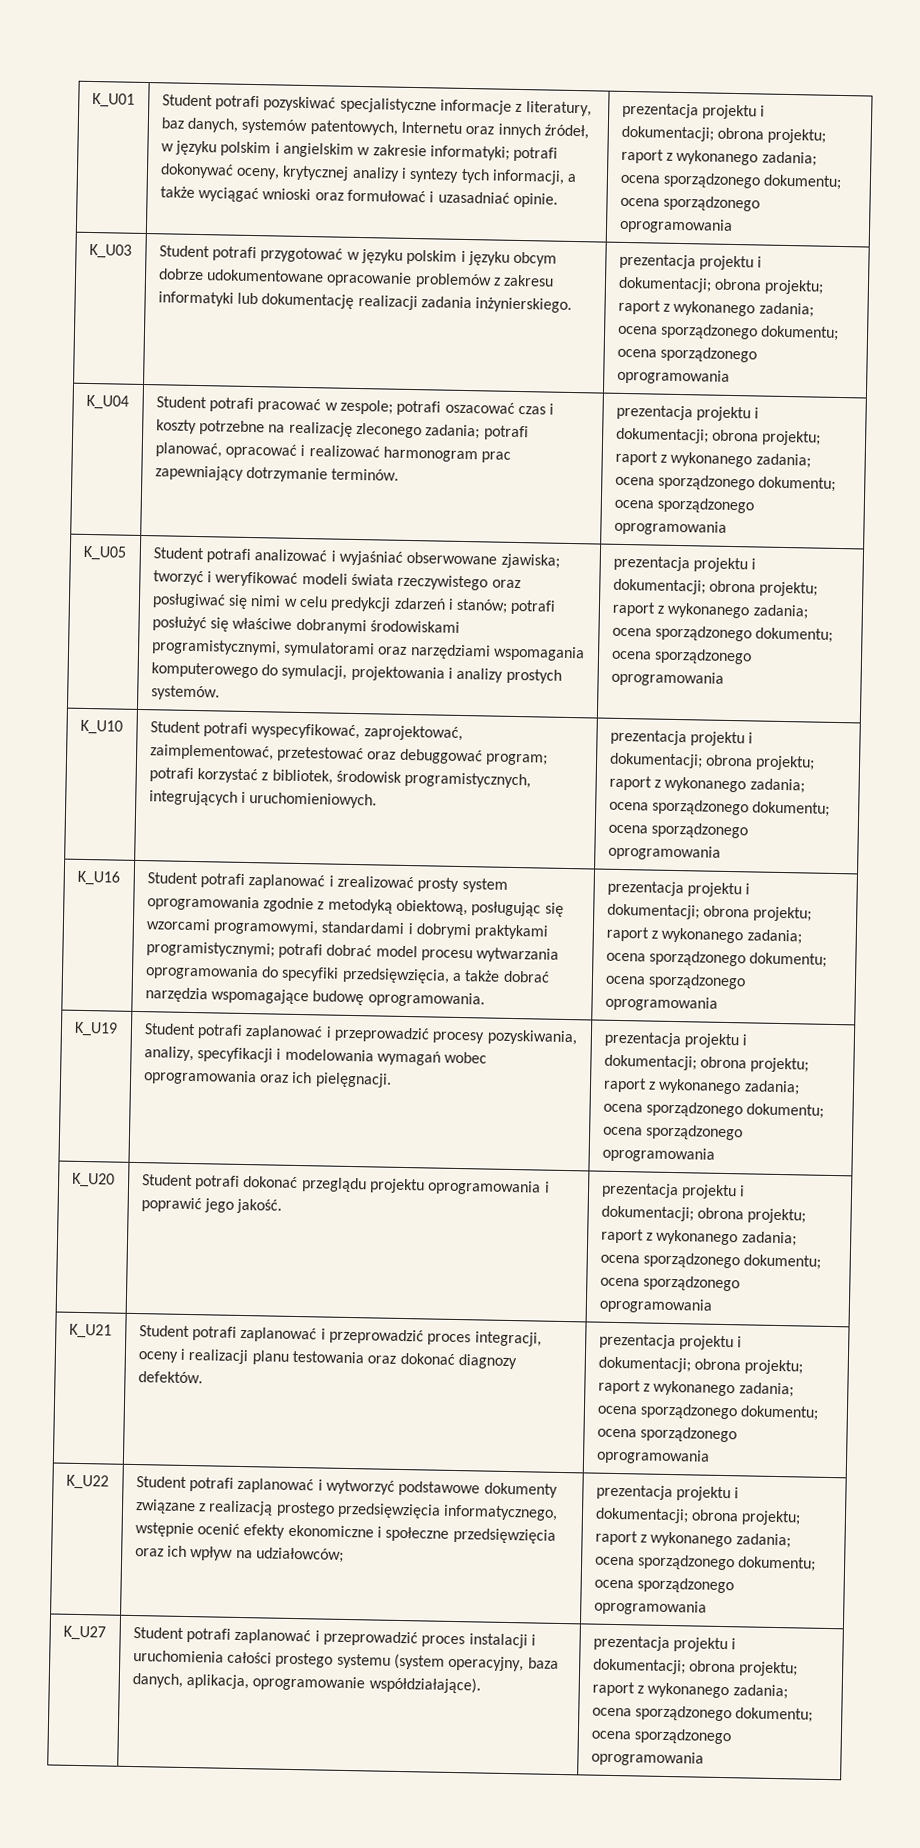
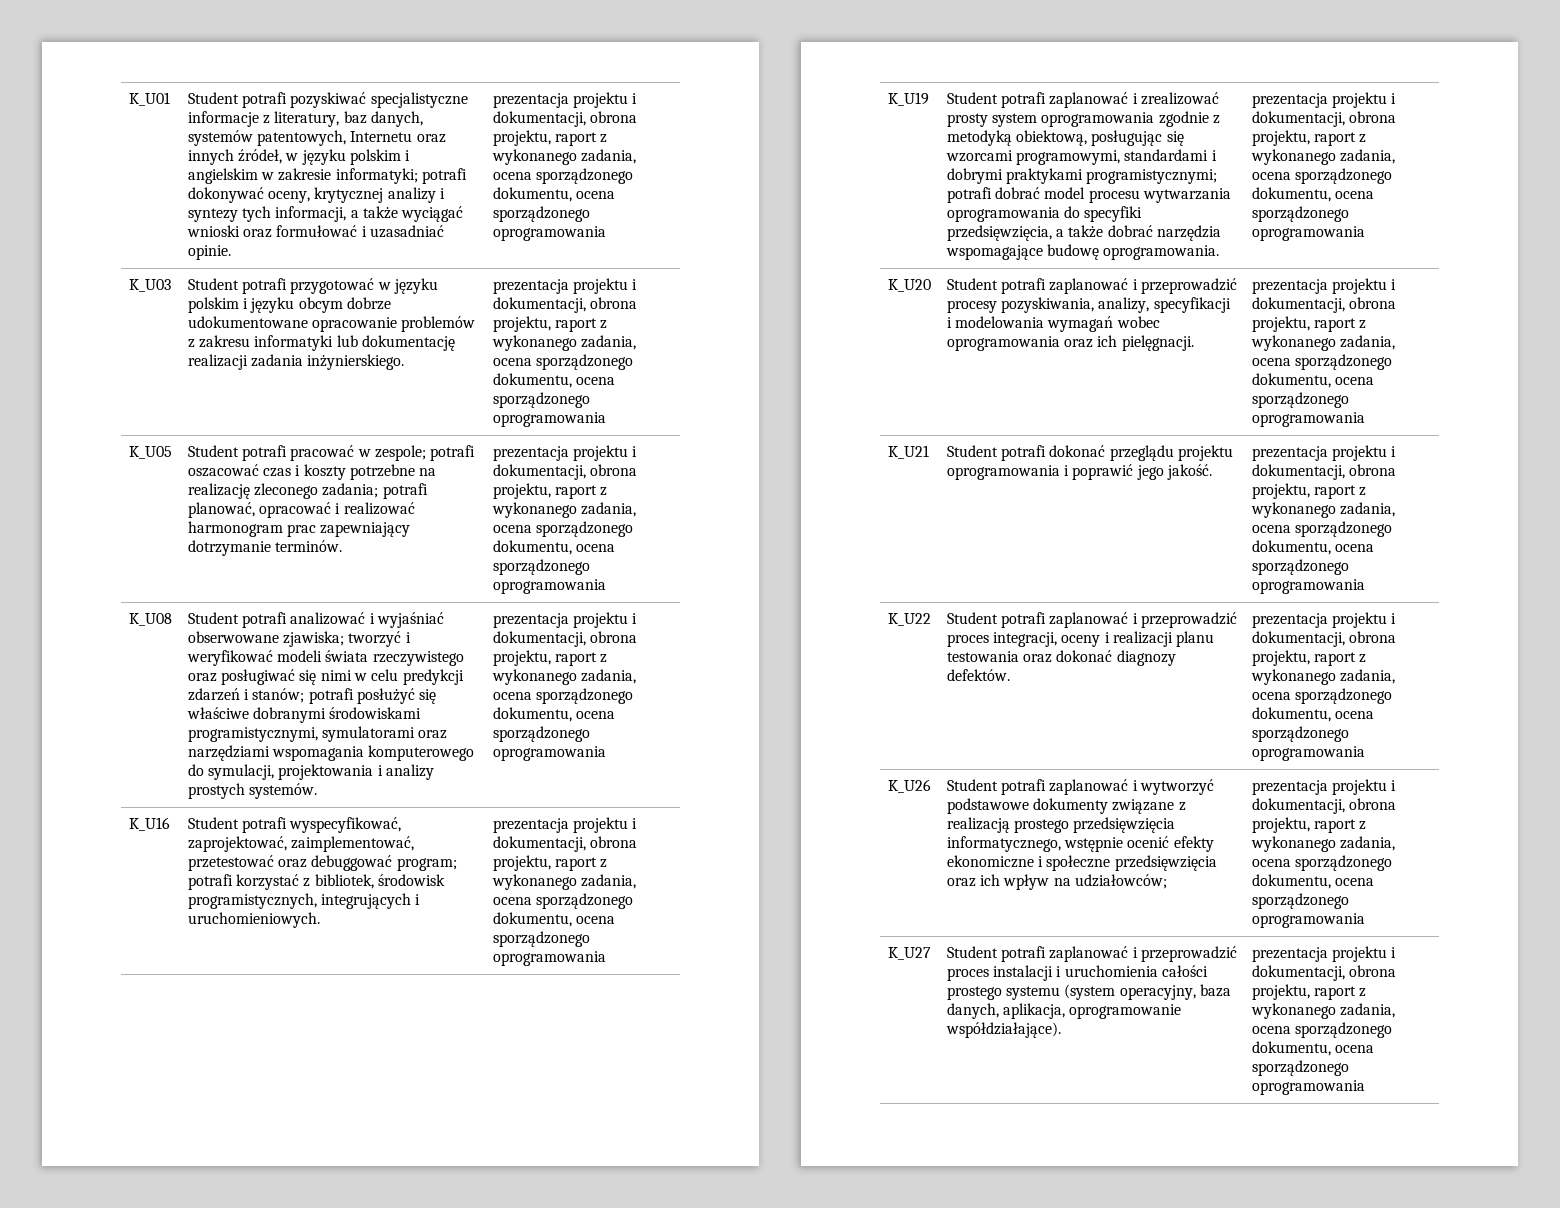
[620,125,827,144] [620,148,817,167] [619,172,843,191] dokumentacji; obrona projektu; raport z wykonanego zadania; ocena sporządzonego dokumentu; -> [492,111,637,127] [492,130,608,146] [491,149,636,165] [492,168,633,184] [492,187,572,202] dokumentacji, obrona projektu, raport z wykonanego zadania, ocena sporządzonego dokumentu,
[617,276,825,295] [617,299,814,318] [617,323,840,341] [616,346,757,363] [616,368,730,385] [85,394,129,410] dokumentacji; obrona projektu; raport z wykonanego zadania; ocena sporządzonego dokumentu; ocena sporządzonego oprogramowania // K_U04 -> [492,297,637,313] [492,316,608,332] [491,335,636,351] [492,354,633,370] [492,373,615,388] [492,392,590,408] [492,412,606,427] [128,446,172,459] dokumentacji, obrona projektu, raport z wykonanego zadania, ocena sporządzonego dokumentu, ocena sporządzonego oprogramowania // K_U05
[615,427,822,446] [614,450,811,469] [614,474,837,492] [613,497,754,514] [613,519,727,536] [82,545,126,561] dokumentacji; obrona projektu; raport z wykonanego zadania; ocena sporządzonego dokumentu; ocena sporządzonego oprogramowania // K_U05 -> [492,464,637,480] [492,483,608,499] [491,502,636,518] [492,521,633,537] [492,540,615,555] [492,559,590,575] [492,579,606,594] [128,613,172,626] dokumentacji, obrona projektu, raport z wykonanego zadania, ocena sporządzonego dokumentu, ocena sporządzonego oprogramowania // K_U08
[612,578,819,597] [611,601,809,620] [611,625,834,643] [610,648,752,665] [610,670,724,687] [79,719,123,735] dokumentacji; obrona projektu; raport z wykonanego zadania; ocena sporządzonego dokumentu; ocena sporządzonego oprogramowania // K_U10 -> [492,631,637,647] [492,650,608,666] [491,669,636,685] [492,688,633,704] [492,707,615,722] [492,726,590,742] [492,746,606,761] [128,817,170,831] dokumentacji, obrona projektu, raport z wykonanego zadania, ocena sporządzonego dokumentu, ocena sporządzonego oprogramowania // K_U16
[608,752,816,771] [608,775,805,794] [608,799,831,817] [607,822,748,839] [607,844,721,861] [76,870,120,886] dokumentacji; obrona projektu; raport z wykonanego zadania; ocena sporządzonego dokumentu; ocena sporządzonego oprogramowania // K_U16 -> [492,836,637,852] [492,855,608,871] [491,874,636,890] [492,893,633,909] [492,912,615,927] [492,931,590,947] [492,951,606,966] [887,92,929,106] dokumentacji, obrona projektu, raport z wykonanego zadania, ocena sporządzonego dokumentu, ocena sporządzonego oprogramowania // K_U19
[606,903,813,922] [605,926,802,945] [605,950,828,968] [604,973,746,990] [604,995,718,1012] [73,1021,118,1037] dokumentacji; obrona projektu; raport z wykonanego zadania; ocena sporządzonego dokumentu; ocena sporządzonego oprogramowania // K_U19 -> [1251,111,1396,127] [1251,130,1367,146] [1250,149,1395,165] [1251,168,1392,184] [1251,187,1374,202] [1251,206,1349,222] [1251,226,1365,241] [887,279,931,292] dokumentacji, obrona projektu, raport z wykonanego zadania, ocena sporządzonego dokumentu, ocena sporządzonego oprogramowania // K_U20
[603,1054,810,1073] [602,1077,800,1096] [602,1101,825,1119] [602,1124,743,1141] [601,1146,715,1163] [71,1172,115,1188] dokumentacji; obrona projektu; raport z wykonanego zadania; ocena sporządzonego dokumentu; ocena sporządzonego oprogramowania // K_U20 -> [1251,297,1396,313] [1251,316,1367,332] [1250,335,1395,351] [1251,354,1392,370] [1251,373,1374,388] [1251,392,1349,408] [1251,412,1365,427] [887,445,929,459] dokumentacji, obrona projektu, raport z wykonanego zadania, ocena sporządzonego dokumentu, ocena sporządzonego oprogramowania // K_U21
[600,1205,807,1224] [600,1228,797,1247] [599,1252,822,1270] [599,1275,740,1292] [598,1297,713,1314] [68,1323,112,1339] dokumentacji; obrona projektu; raport z wykonanego zadania; ocena sporządzonego dokumentu; ocena sporządzonego oprogramowania // K_U21 -> [1251,464,1396,480] [1251,483,1367,499] [1250,502,1395,518] [1251,521,1392,537] [1251,540,1374,555] [1251,559,1349,575] [1251,579,1365,594] [887,613,931,626] dokumentacji, obrona projektu, raport z wykonanego zadania, ocena sporządzonego dokumentu, ocena sporządzonego oprogramowania // K_U22
[597,1356,804,1375] [597,1379,794,1398] [596,1403,820,1421] [596,1426,737,1443] [595,1448,710,1465] [65,1474,109,1490] dokumentacji; obrona projektu; raport z wykonanego zadania; ocena sporządzonego dokumentu; ocena sporządzonego oprogramowania // K_U22 -> [1251,631,1396,647] [1251,650,1367,666] [1250,669,1395,685] [1251,688,1392,704] [1251,707,1374,722] [1251,726,1349,742] [1251,746,1365,761] [887,779,931,793] dokumentacji, obrona projektu, raport z wykonanego zadania, ocena sporządzonego dokumentu, ocena sporządzonego oprogramowania // K_U26
[594,1507,802,1526] [594,1530,791,1549] [594,1554,817,1572] dokumentacji; obrona projektu; raport z wykonanego zadania; ocena sporządzonego dokumentu; -> [1251,798,1396,814] [1251,817,1367,833] [1250,836,1395,852] [1251,855,1392,871] [1251,874,1331,889] dokumentacji, obrona projektu, raport z wykonanego zadania, ocena sporządzonego dokumentu,
[592,1658,799,1677] [591,1681,788,1700] [591,1705,814,1723] dokumentacji; obrona projektu; raport z wykonanego zadania; ocena sporządzonego dokumentu; -> [1251,965,1396,981] [1251,984,1367,1000] [1250,1003,1395,1019] [1251,1022,1392,1038] [1251,1041,1331,1056] dokumentacji, obrona projektu, raport z wykonanego zadania, ocena sporządzonego dokumentu,

